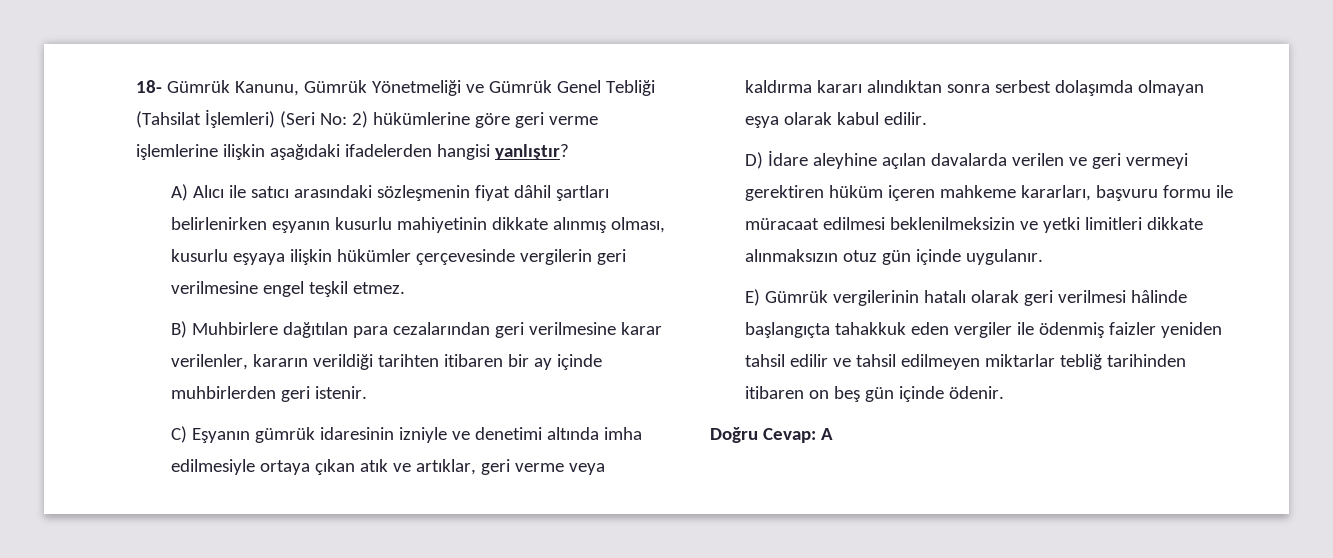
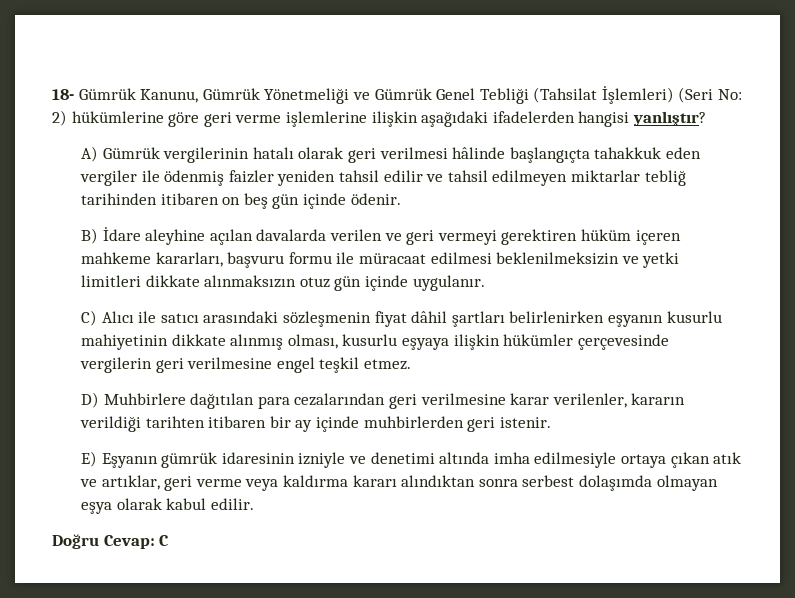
[193,185,610,201] [171,217,666,233] [171,249,627,265] [171,281,406,297] [171,321,663,338] [171,354,603,370] [171,386,368,402] [171,426,643,443] [171,459,606,475] [745,80,1205,96] [745,112,928,128] [745,150,1189,169] [745,185,1234,201] [745,217,1204,233] [745,249,1044,265] [745,289,761,306] Alıcı ile satıcı arasındaki sözleşmenin fiyat dâhil şartları belirlenirken eşyanın kusurlu mahiyetinin dikkate alınmış olması, kusurlu eşyaya ilişkin hükümler çerçevesinde vergilerin geri verilmesine engel teşkil etmez. // B) Muhbirlere dağıtılan para cezalarından geri verilmesine karar verilenler, kararın verildiği tarihten itibaren bir ay içinde muhbirlerden geri istenir. // C) Eşyanın gümrük idaresinin izniyle ve denetimi altında imha edilmesiyle ortaya çıkan atık ve artıklar, geri verme veya kaldırma kararı alındıktan sonra serbest dolaşımda olmayan eşya olarak kabul edilir. // D) İdare aleyhine açılan davalarda verilen ve geri vermeyi gerektiren hüküm içeren mahkeme kararları, başvuru formu ile müracaat edilmesi beklenilmeksizin ve yetki limitleri dikkate alınmaksızın otuz gün içinde uygulanır. // E) -> (99, 154) none
(1005, 392) none -> [81,227,681,245] [81,252,680,268] [81,275,485,291] [81,310,722,327] [81,334,669,350] [80,357,411,373] [81,392,686,409] [80,416,551,432] [81,451,742,468] [80,475,718,491] [81,498,254,514] // B) İdare aleyhine açılan davalarda verilen ve geri vermeyi gerektiren hüküm içeren mahkeme kararları, başvuru formu ile müracaat edilmesi beklenilmeksizin ve yetki limitleri dikkate alınmaksızın otuz gün içinde uygulanır. // C) Alıcı ile satıcı arasındaki sözleşmenin fiyat dâhil şartları belirlenirken eşyanın kusurlu mahiyetinin dikkate alınmış olması, kusurlu eşyaya ilişkin hükümler çerçevesinde vergilerin geri verilmesine engel teşkil etmez. // D) Muhbirlere dağıtılan para cezalarından geri verilmesine karar verilenler, kararın verildiği tarihten itibaren bir ay içinde muhbirlerden geri istenir. // E) Eşyanın gümrük idaresinin izniyle ve denetimi altında imha edilmesiyle ortaya çıkan atık ve artıklar, geri verme veya kaldırma kararı alındıktan sonra serbest dolaşımda olmayan eşya olarak kabul edilir.
[820,428,833,440] A -> [159,535,170,546] C

